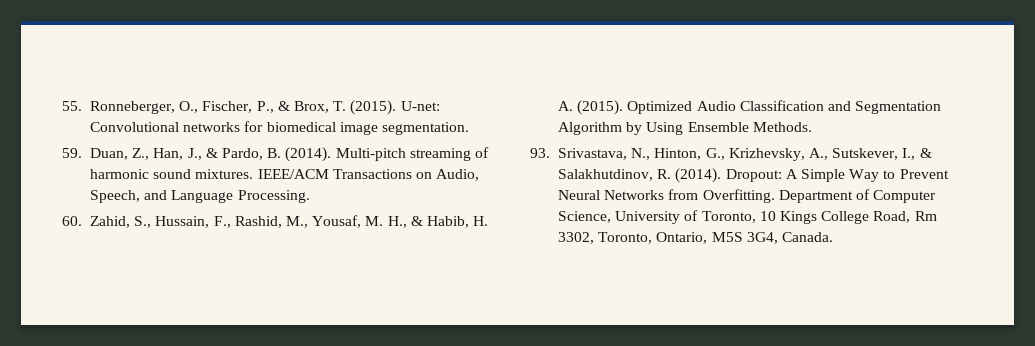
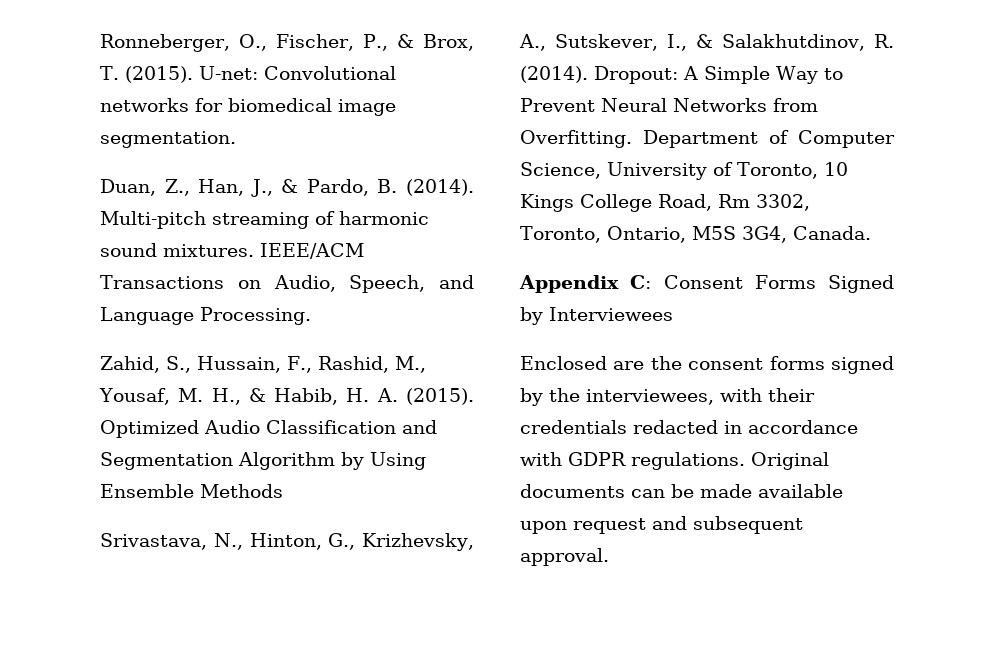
[62,101,82,111] 55. -> (100, 43) none
[62,148,82,158] 59. -> (236, 139) none
[62,216,82,226] 60. -> (311, 316) none
[752,122,812,132] [530,148,550,158] Methods. // 93. -> [200,484,283,498] Methods //
(834, 237) none -> [519,275,894,293] [520,307,673,325] [520,356,894,374] [520,388,815,406] [520,420,858,434] [520,452,829,470] [520,484,843,498] [520,516,803,534] [520,548,609,566] // Appendix C: Consent Forms Signed by Interviewees // Enclosed are the consent forms signed by the interviewees, with their credentials redacted in accordance with GDPR regulations. Original documents can be made available upon request and subsequent approval.

